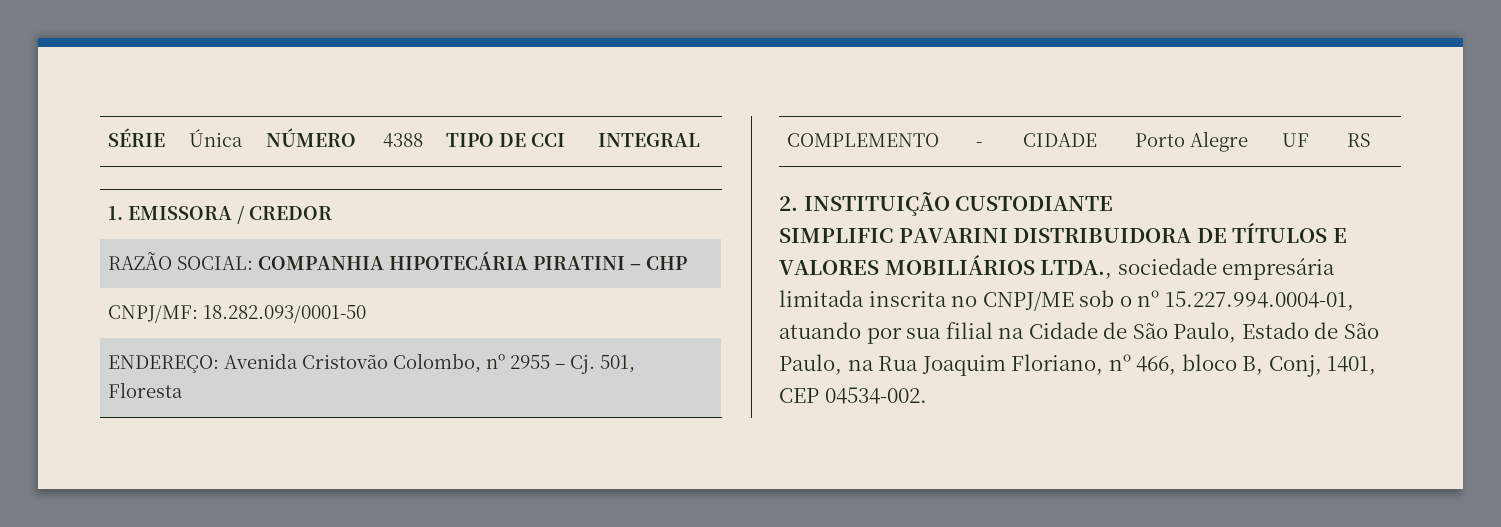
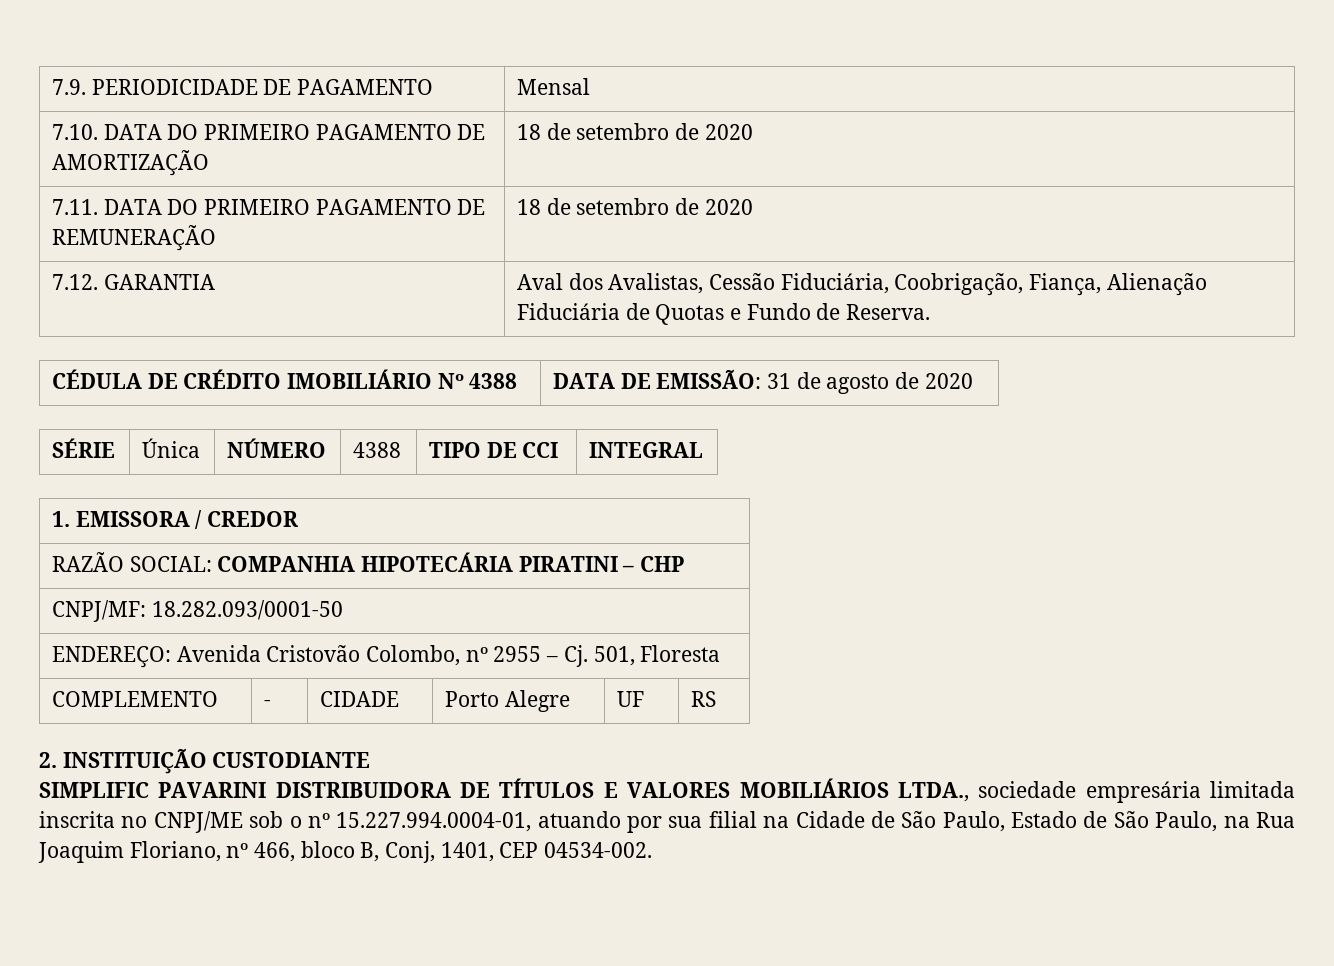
(108, 137) none -> [52,79,434,95] [517,78,591,95] [52,124,486,140] [52,150,210,176] [517,123,753,140] [52,199,486,215] [52,225,217,251] [517,198,753,215] [52,274,215,290] [517,273,1207,296] [517,303,931,325] [52,369,518,389] [553,369,973,394] 7.9. PERIODICIDADE DE PAGAMENTO | Mensal // 7.10. DATA DO PRIMEIRO PAGAMENTO DE AMORTIZAÇÃO | 18 de setembro de 2020 // 7.11. DATA DO PRIMEIRO PAGAMENTO DE REMUNERAÇÃO | 18 de setembro de 2020 // 7.12. GARANTIA | Aval dos Avalistas, Cessão Fiduciária, Coobrigação, Fiança, Alienação Fiduciária de Quotas e Fundo de Reserva. // CÉDULA DE CRÉDITO IMOBILIÁRIO Nº 4388 | DATA DE EMISSÃO: 31 de agosto de 2020 //

